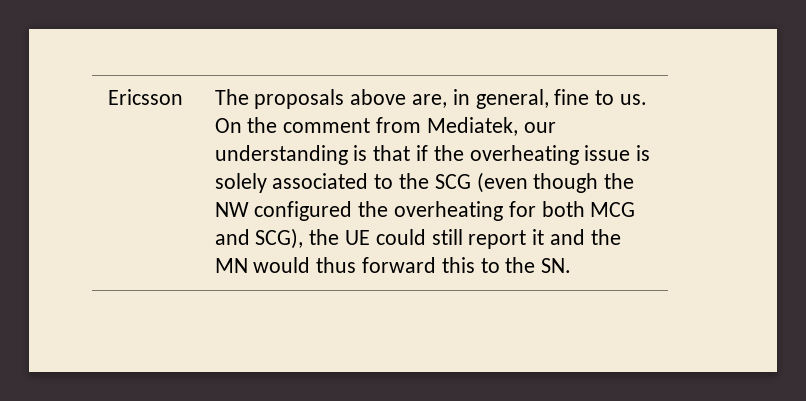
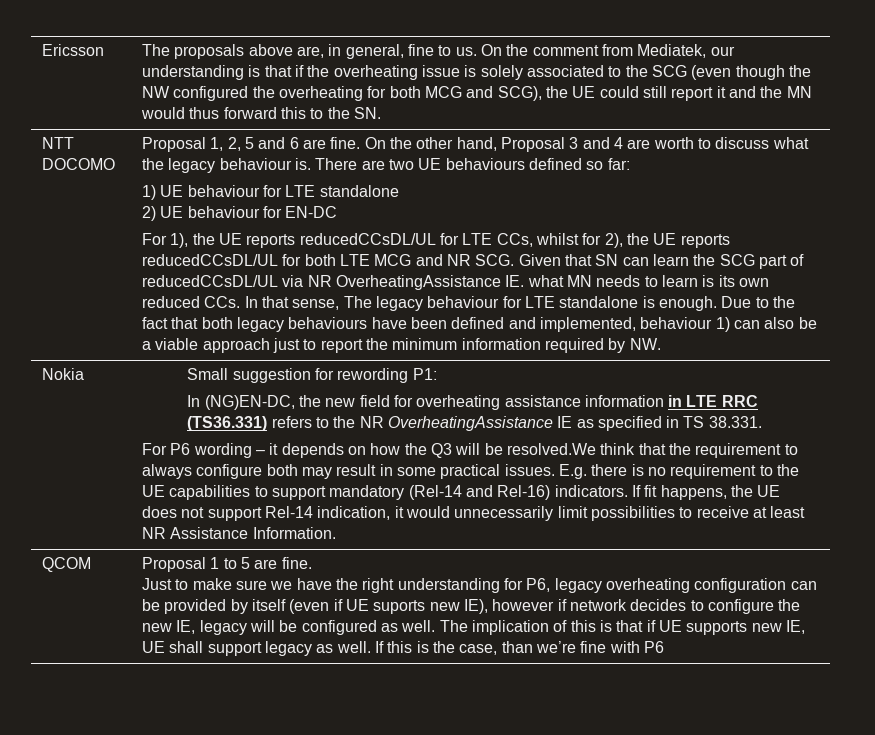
(572, 265) none -> [42,137,75,149] [42,158,116,170] [142,137,809,152] [142,158,630,173] [142,185,399,200] [142,206,338,221] [142,233,730,248] [142,254,805,269] [142,275,770,290] [142,296,795,311] [142,317,817,332] [142,338,661,353] [42,368,85,380] [187,368,437,383] [187,395,758,410] [187,416,762,431] [142,443,798,458] [142,464,799,479] [142,485,781,500] [142,506,806,521] [142,527,336,539] [42,557,92,572] [142,557,312,572] [142,578,817,593] [142,599,801,614] [142,620,805,635] [142,641,664,656] // NTT DOCOMO | Proposal 1, 2, 5 and 6 are fine. On the other hand, Proposal 3 and 4 are worth to discuss what the legacy behaviour is. There are two UE behaviours defined so far: // 1) UE behaviour for LTE standalone // 2) UE behaviour for EN-DC // For 1), the UE reports reducedCCsDL/UL for LTE CCs, whilst for 2), the UE reports reducedCCsDL/UL for both LTE MCG and NR SCG. Given that SN can learn the SCG part of reducedCCsDL/UL via NR OverheatingAssistance IE. what MN needs to learn is its own reduced CCs. In that sense, The legacy behaviour for LTE standalone is enough. Due to the fact that both legacy behaviours have been defined and implemented, behaviour 1) can also be a viable approach just to report the minimum information required by NW. // Nokia | Small suggestion for rewording P1: // In (NG)EN-DC, the new field for overheating assistance information in LTE RRC (TS36.331) refers to the NR OverheatingAssistance IE as specified in TS 38.331. // For P6 wording – it depends on how the Q3 will be resolved.We think that the requirement to always configure both may result in some practical issues. E.g. there is no requirement to the UE capabilities to support mandatory (Rel-14 and Rel-16) indicators. If fit happens, the UE does not support Rel-14 indication, it would unnecessarily limit possibilities to receive at least NR Assistance Information. // QCOM | Proposal 1 to 5 are fine. // Just to make sure we have the right understanding for P6, legacy overheating configuration can be provided by itself (even if UE suports new IE), however if network decides to configure the new IE, legacy will be configured as well. The implication of this is that if UE supports new IE, UE shall support legacy as well. If this is the case, than we’re fine with P6

